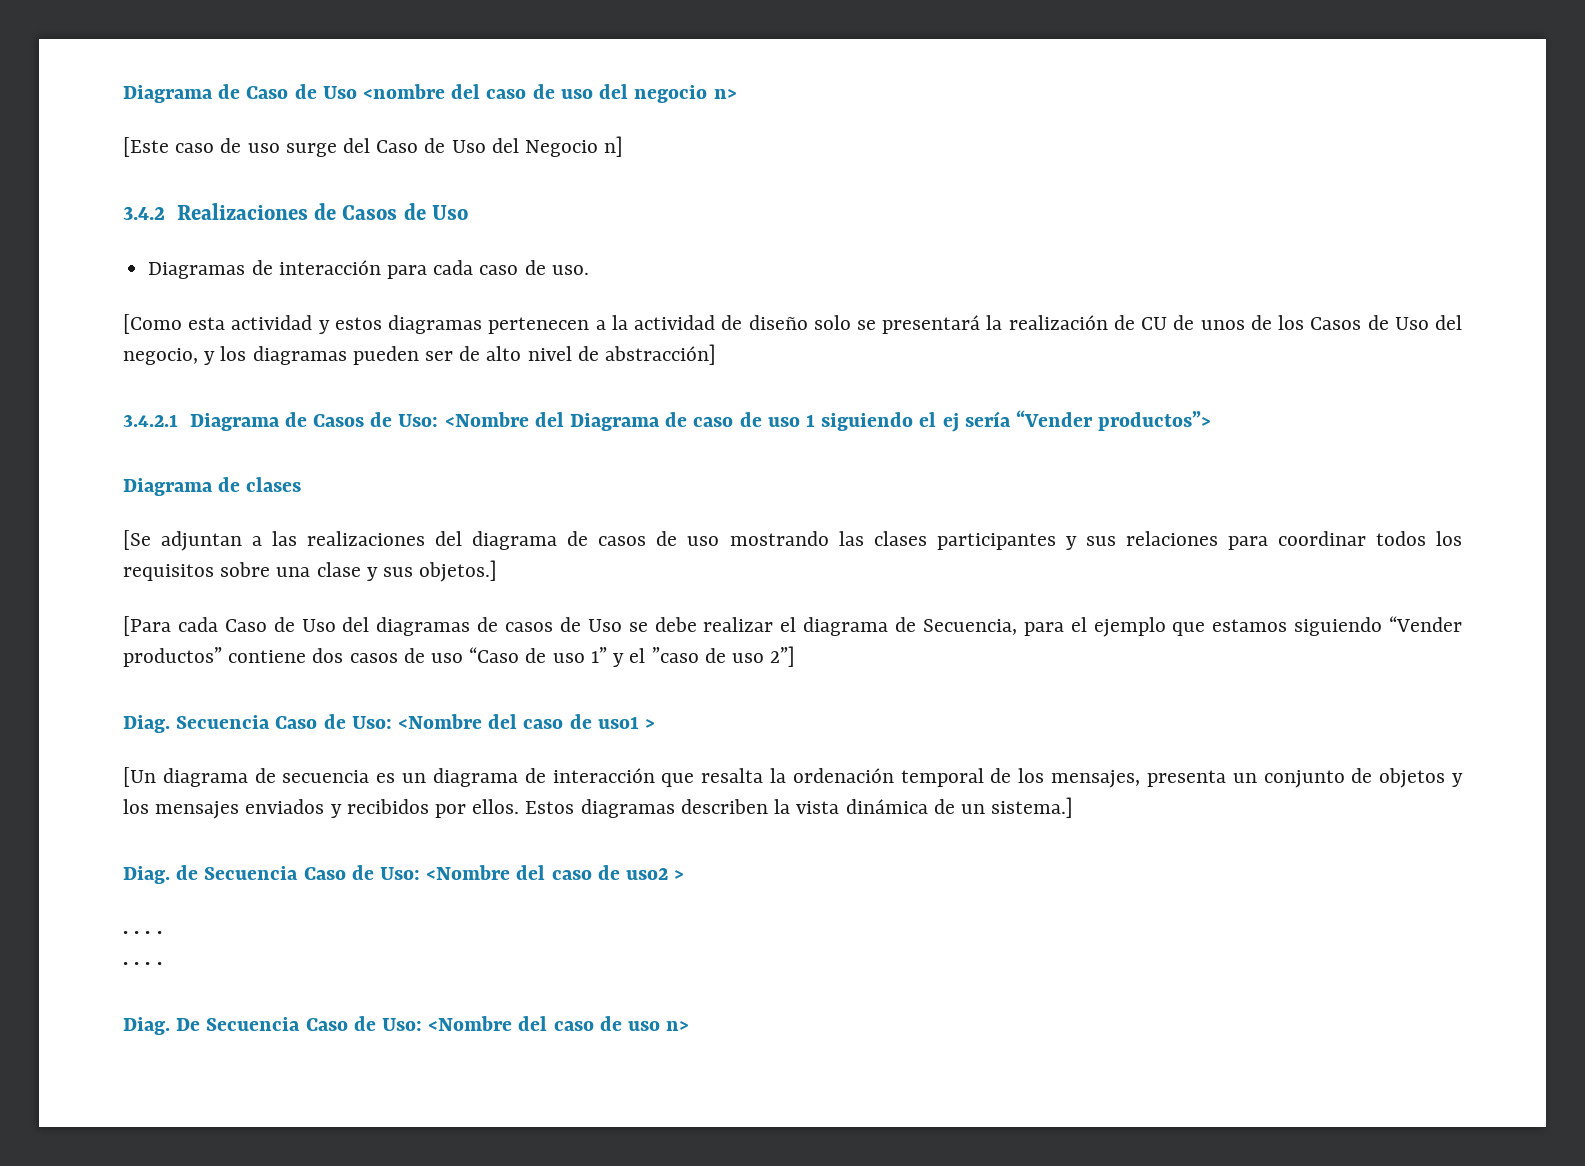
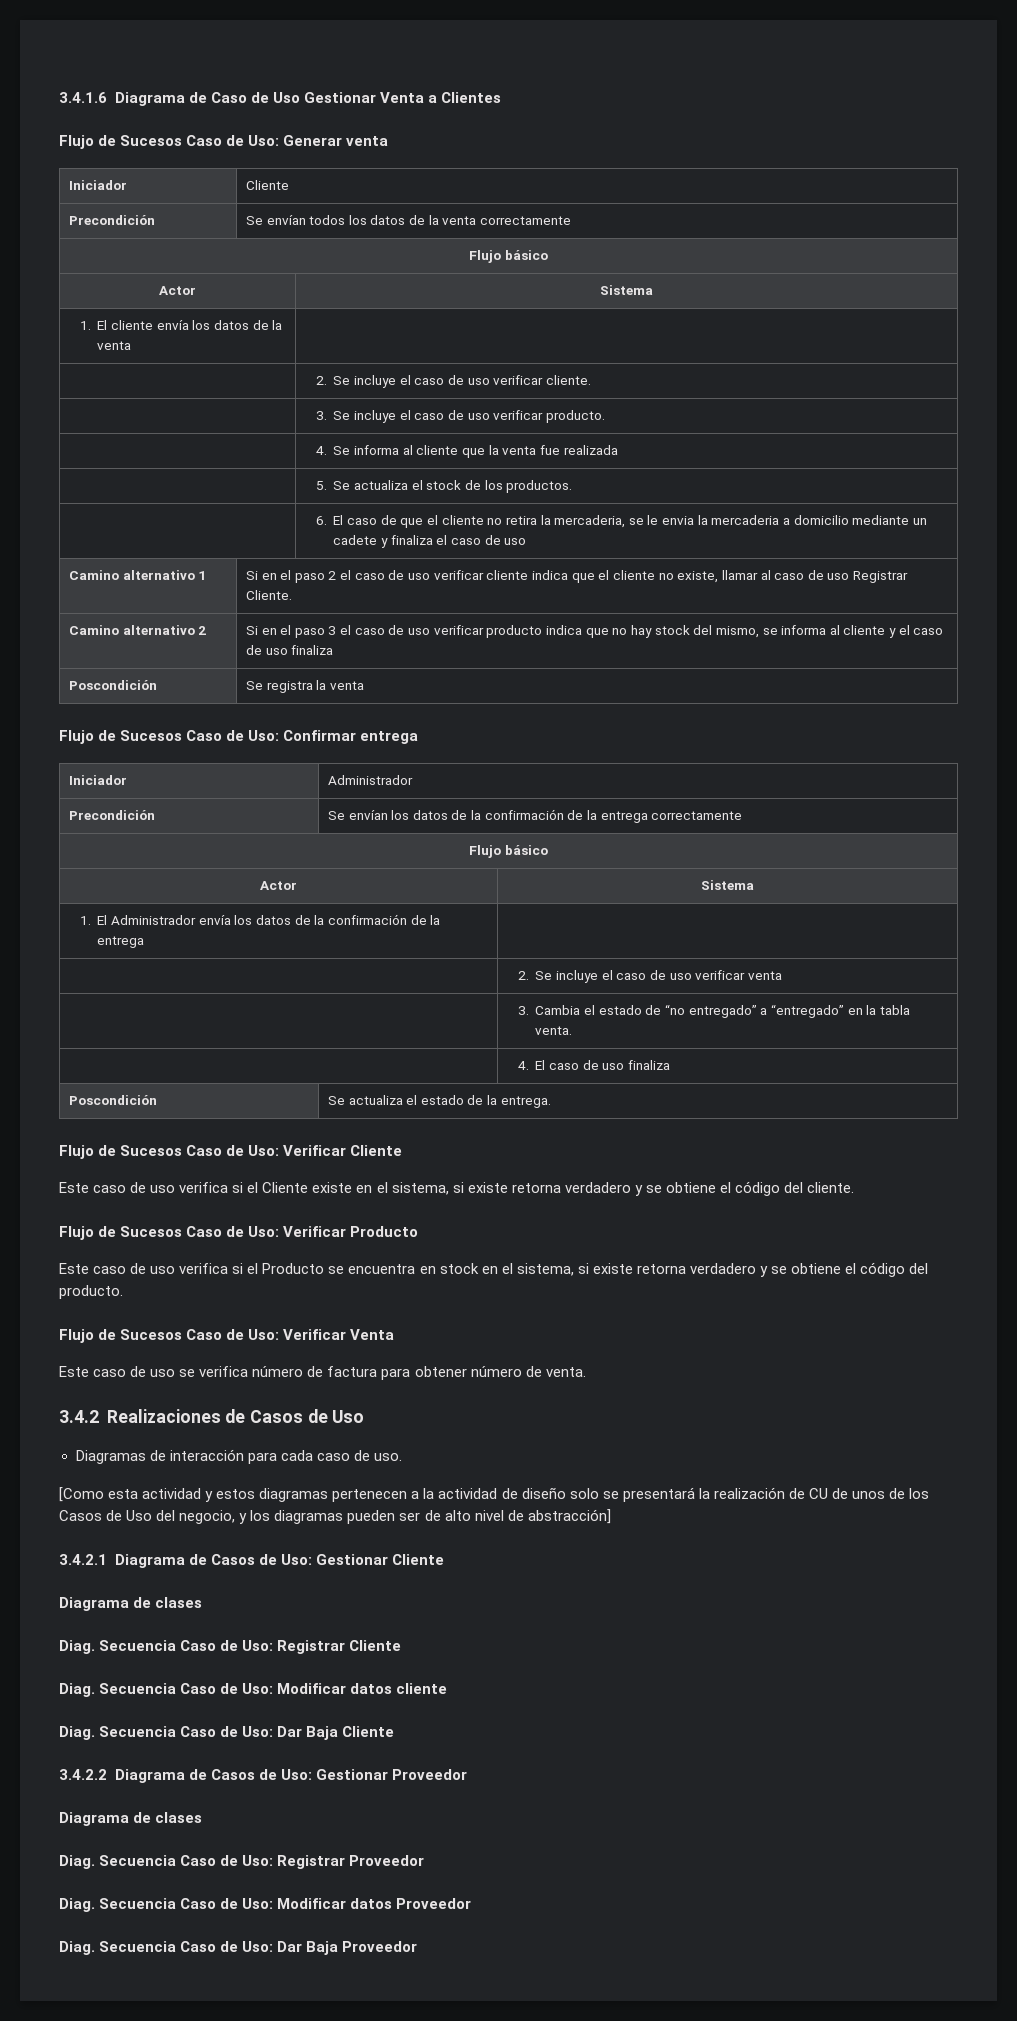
(123, 94) none -> [59,92,107,103] 3.4.1.6
[363,84,737,103] [123,136,624,157] <nombre del caso de uso del negocio n> // [Este caso de uso surge del Caso de Uso del Negocio n] -> [303,92,501,103] [59,135,389,149] [68,180,127,190] [245,180,289,190] [68,215,155,225] [245,215,572,225] [469,250,548,263] [159,286,196,295] [600,285,653,295] [79,320,283,330] [97,341,132,350] [315,375,591,388] [315,410,605,423] [315,445,618,458] [315,480,573,493] [315,515,927,528] [333,535,527,548] [68,570,207,580] [245,570,909,583] [245,590,292,600] [68,625,207,635] [245,625,944,638] [245,645,334,655] [68,680,157,690] [245,680,364,693] [59,730,419,744] [68,775,127,785] [327,775,413,785] [68,810,155,820] [327,809,743,823] [469,845,548,858] [260,881,297,890] [701,880,754,890] [79,914,441,925] [97,936,145,948] [517,970,782,983] [517,1004,910,1018] [535,1026,573,1035] [517,1060,670,1070] [68,1095,157,1105] [327,1095,551,1108] [59,1145,403,1159] [59,1181,855,1196] [59,1226,419,1240] [59,1262,929,1277] [59,1285,123,1299] [59,1329,395,1343] [59,1366,586,1380] Gestionar Venta a Clientes // Flujo de Sucesos Caso de Uso: Generar venta // Iniciador | Cliente // Precondición | Se envían todos los datos de la venta correctamente // Flujo básico // Actor | Sistema // 1. El cliente envía los datos de la venta | // | 2. Se incluye el caso de uso verificar cliente. // | 3. Se incluye el caso de uso verificar producto. // | 4. Se informa al cliente que la venta fue realizada // | 5. Se actualiza el stock de los productos. // | 6. El caso de que el cliente no retira la mercaderia, se le envia la mercaderia a domicilio mediante un cadete y finaliza el caso de uso // Camino alternativo 1 | Si en el paso 2 el caso de uso verificar cliente indica que el cliente no existe, llamar al caso de uso Registrar Cliente. // Camino alternativo 2 | Si en el paso 3 el caso de uso verificar producto indica que no hay stock del mismo, se informa al cliente y el caso de uso finaliza // Poscondición | Se registra la venta // Flujo de Sucesos Caso de Uso: Confirmar entrega // Iniciador | Administrador // Precondición | Se envían los datos de la confirmación de la entrega correctamente // Flujo básico // Actor | Sistema // 1. El Administrador envía los datos de la confirmación de la entrega | // | 2. Se incluye el caso de uso verificar venta // | 3. Cambia el estado de “no entregado” a “entregado” en la tabla venta. // | 4. El caso de uso finaliza // Poscondición | Se actualiza el estado de la entrega. // Flujo de Sucesos Caso de Uso: Verificar Cliente // Este caso de uso verifica si el Cliente existe en el sistema, si existe retorna verdadero y se obtiene el código del cliente. // Flujo de Sucesos Caso de Uso: Verificar Producto // Este caso de uso verifica si el Producto se encuentra en stock en el sistema, si existe retorna verdadero y se obtiene el código del producto. // Flujo de Sucesos Caso de Uso: Verificar Venta // Este caso de uso se verifica número de factura para obtener número de venta.
[444,410,1212,432] [123,477,302,496] [123,530,1462,551] [123,560,498,582] [123,616,1462,637] [123,646,796,667] [123,714,656,733] [123,767,1464,788] [123,797,1074,819] [123,865,685,884] [123,931,162,934] [123,962,162,965] [123,1016,690,1035] <Nombre del Diagrama de caso de uso 1 siguiendo el ej sería “Vender productos”> // Diagrama de clases // [Se adjuntan a las realizaciones del diagrama de casos de uso mostrando las clases participantes y sus relaciones para coordinar todos los requisitos sobre una clase y sus objetos.] // [Para cada Caso de Uso del diagramas de casos de Uso se debe realizar el diagrama de Secuencia, para el ejemplo que estamos siguiendo “Vender productos” contiene dos casos de uso “Caso de uso 1” y el ”caso de uso 2”] // Diag. Secuencia Caso de Uso: <Nombre del caso de uso1 > // [Un diagrama de secuencia es un diagrama de interacción que resalta la ordenación temporal de los mensajes, presenta un conjunto de objetos y los mensajes enviados y recibidos por ellos. Estos diagramas describen la vista dinámica de un sistema.] // Diag. de Secuencia Caso de Uso: <Nombre del caso de uso2 > // . . . . // . . . . // Diag. De Secuencia Caso de Uso: <Nombre del caso de uso n> -> [315,1554,444,1565] [59,1597,203,1611] [59,1640,402,1654] [59,1683,448,1697] [59,1726,395,1740] [59,1769,467,1783] [59,1812,203,1826] [59,1855,425,1869] [59,1898,472,1912] [59,1941,418,1955] Gestionar Cliente // Diagrama de clases // Diag. Secuencia Caso de Uso: Registrar Cliente // Diag. Secuencia Caso de Uso: Modificar datos cliente // Diag. Secuencia Caso de Uso: Dar Baja Cliente // 3.4.2.2 Diagrama de Casos de Uso: Gestionar Proveedor // Diagrama de clases // Diag. Secuencia Caso de Uso: Registrar Proveedor // Diag. Secuencia Caso de Uso: Modificar datos Proveedor // Diag. Secuencia Caso de Uso: Dar Baja Proveedor

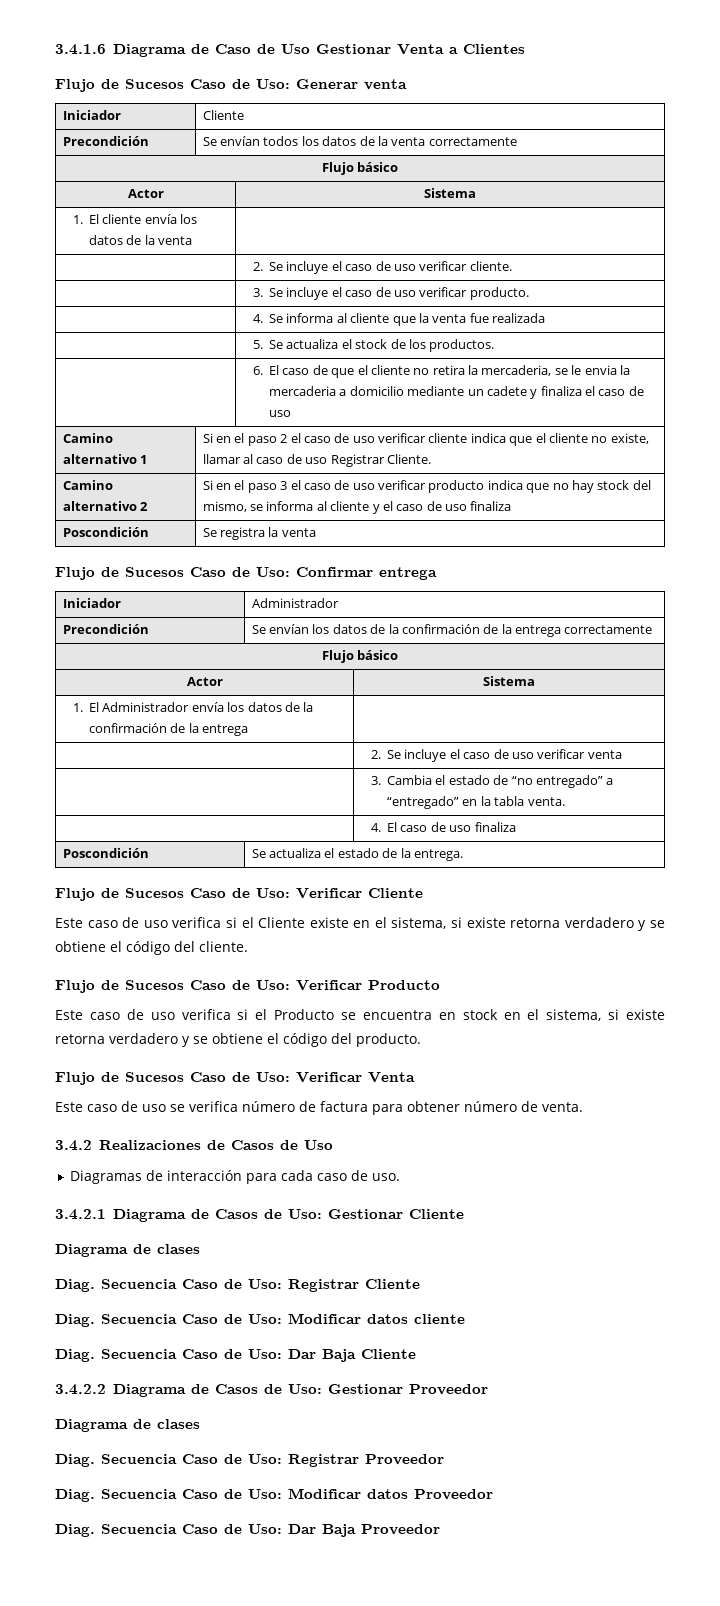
[59,1487,930,1502] [59,1509,611,1524] // [Como esta actividad y estos diagramas pertenecen a la actividad de diseño solo se presentará la realización de CU de unos de los Casos de Uso del negocio, y los diagramas pueden ser de alto nivel de abstracción] -> (401, 1177) none

